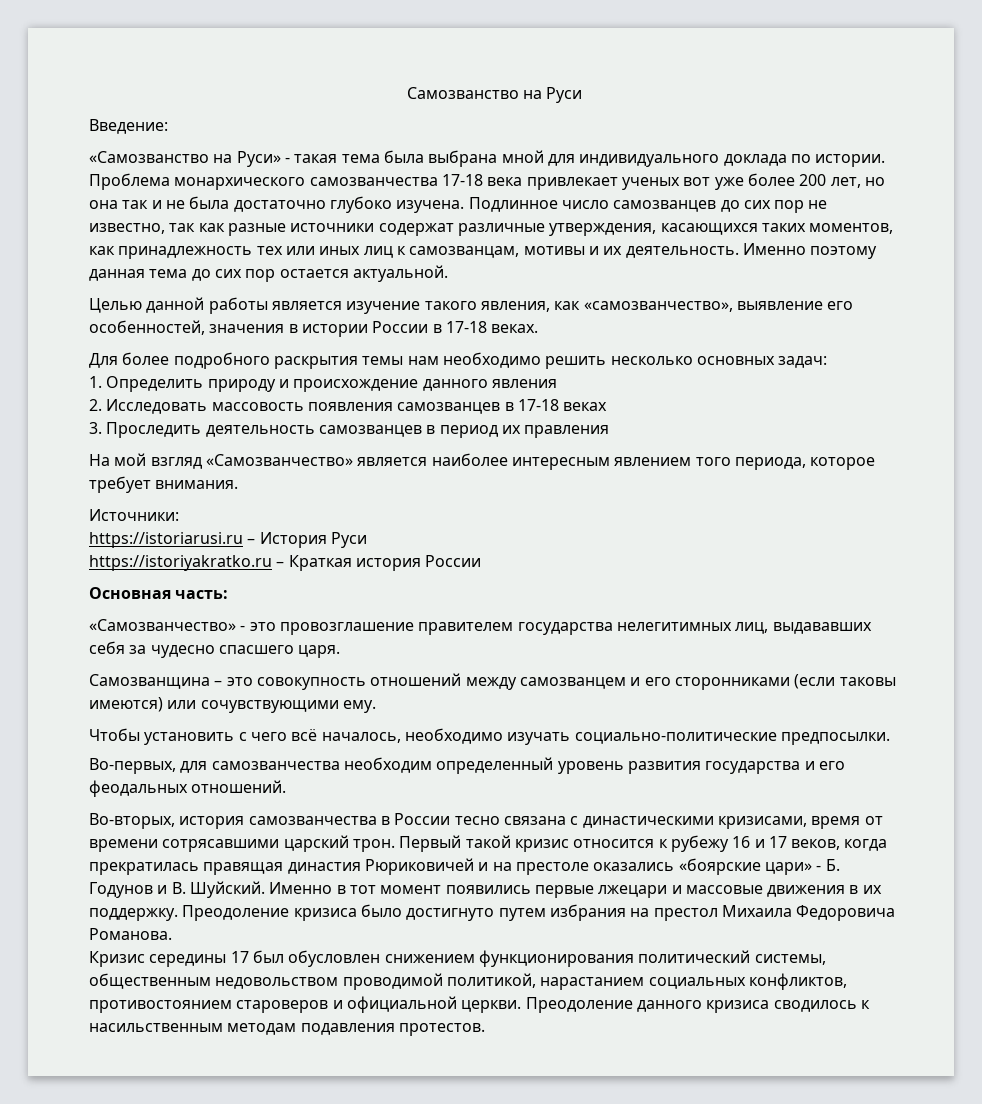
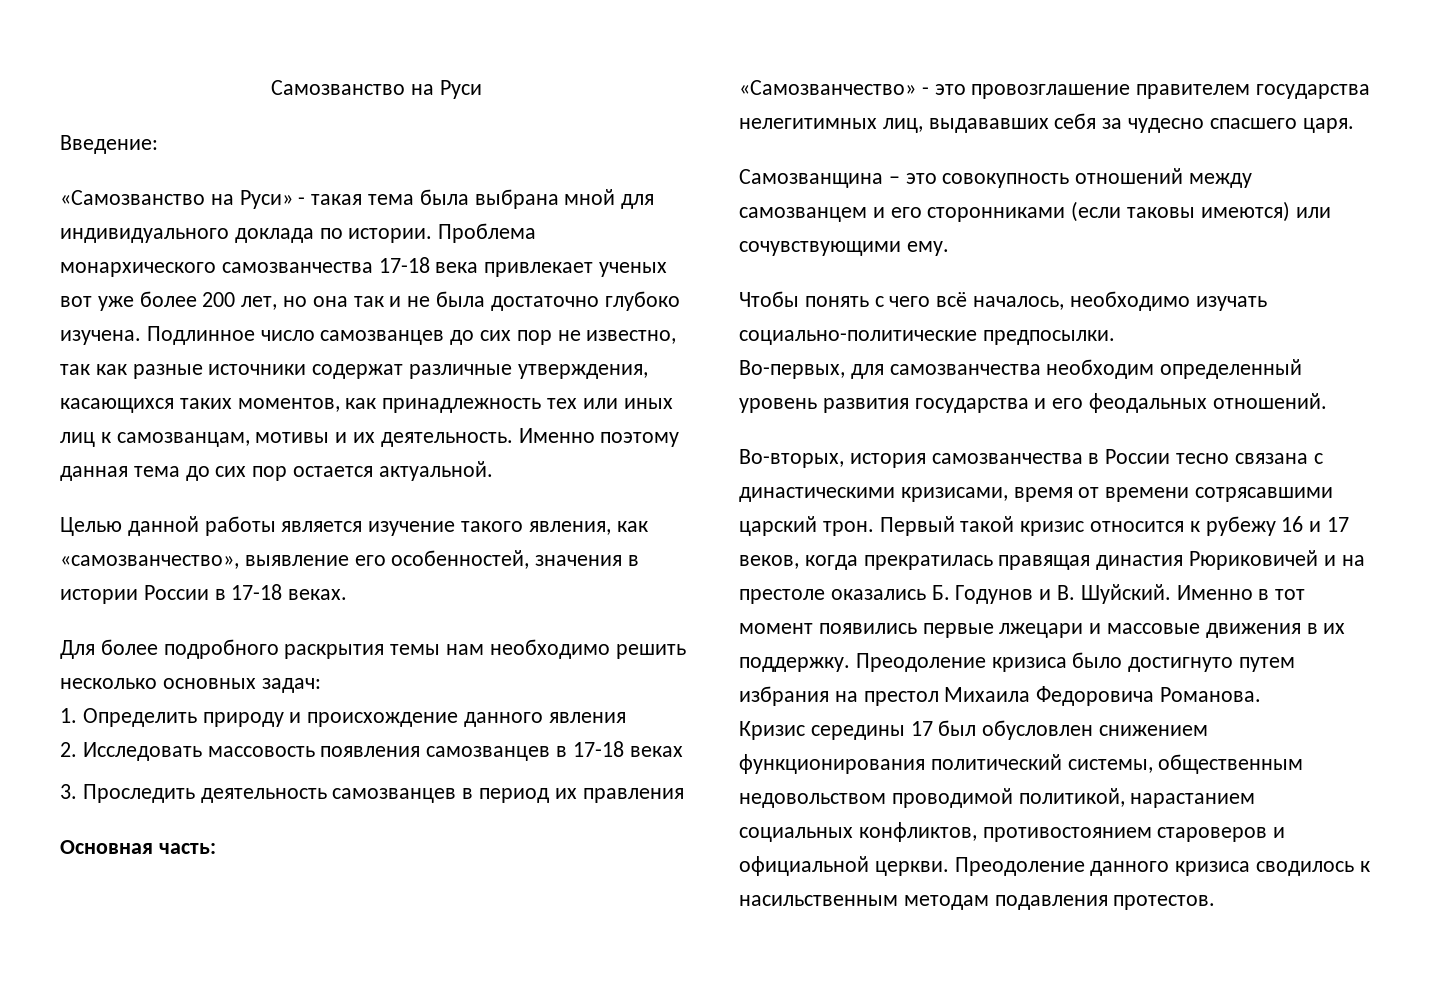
[89,453,876,470] [89,476,239,493] [89,509,179,521] [89,532,367,548] [89,555,482,571] // На мой взгляд «Самозванчество» является наиболее интересным явлением того периода, которое требует внимания. // Источники: // https://istoriarusi.ru – История Руси // https://istoriyakratko.ru – Краткая история России -> (684, 795) none
[144,732,235,745] установить -> [804,296,869,307] понять
[678,858,822,875] «боярские цари» - -> (926, 594) none

